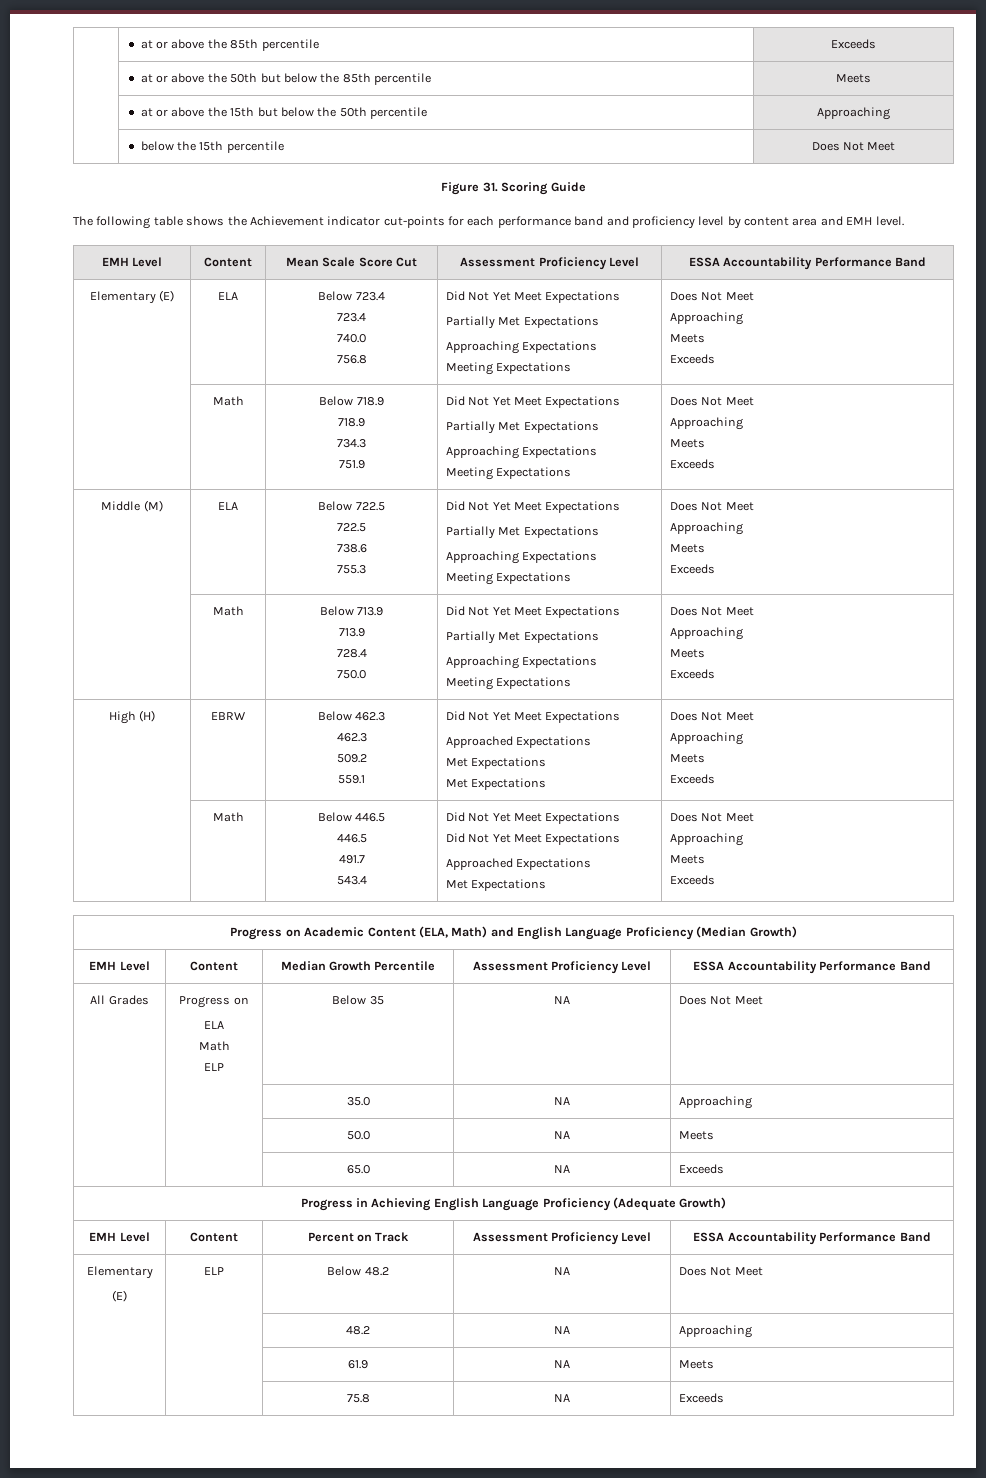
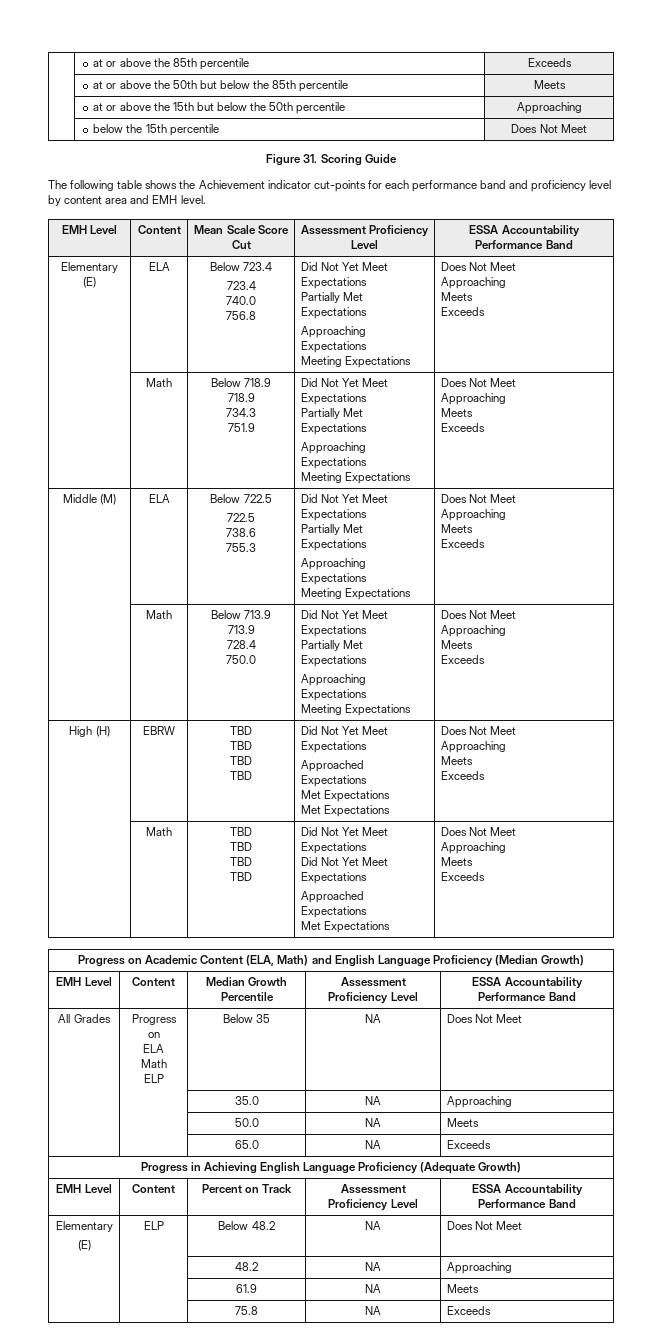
[317,711,386,721] [336,733,367,742] [336,754,367,763] [337,775,365,784] Below 462.3 // 462.3 // 509.2 // 559.1 -> [230,726,252,735] [230,741,252,750] [230,756,252,765] [230,771,252,780] TBD // TBD // TBD // TBD
[317,812,386,822] [336,834,367,843] [338,855,365,864] [336,876,367,885] Below 446.5 // 446.5 // 491.7 // 543.4 -> [230,827,252,836] [230,842,252,851] [230,857,252,866] [230,872,252,881] TBD // TBD // TBD // TBD

